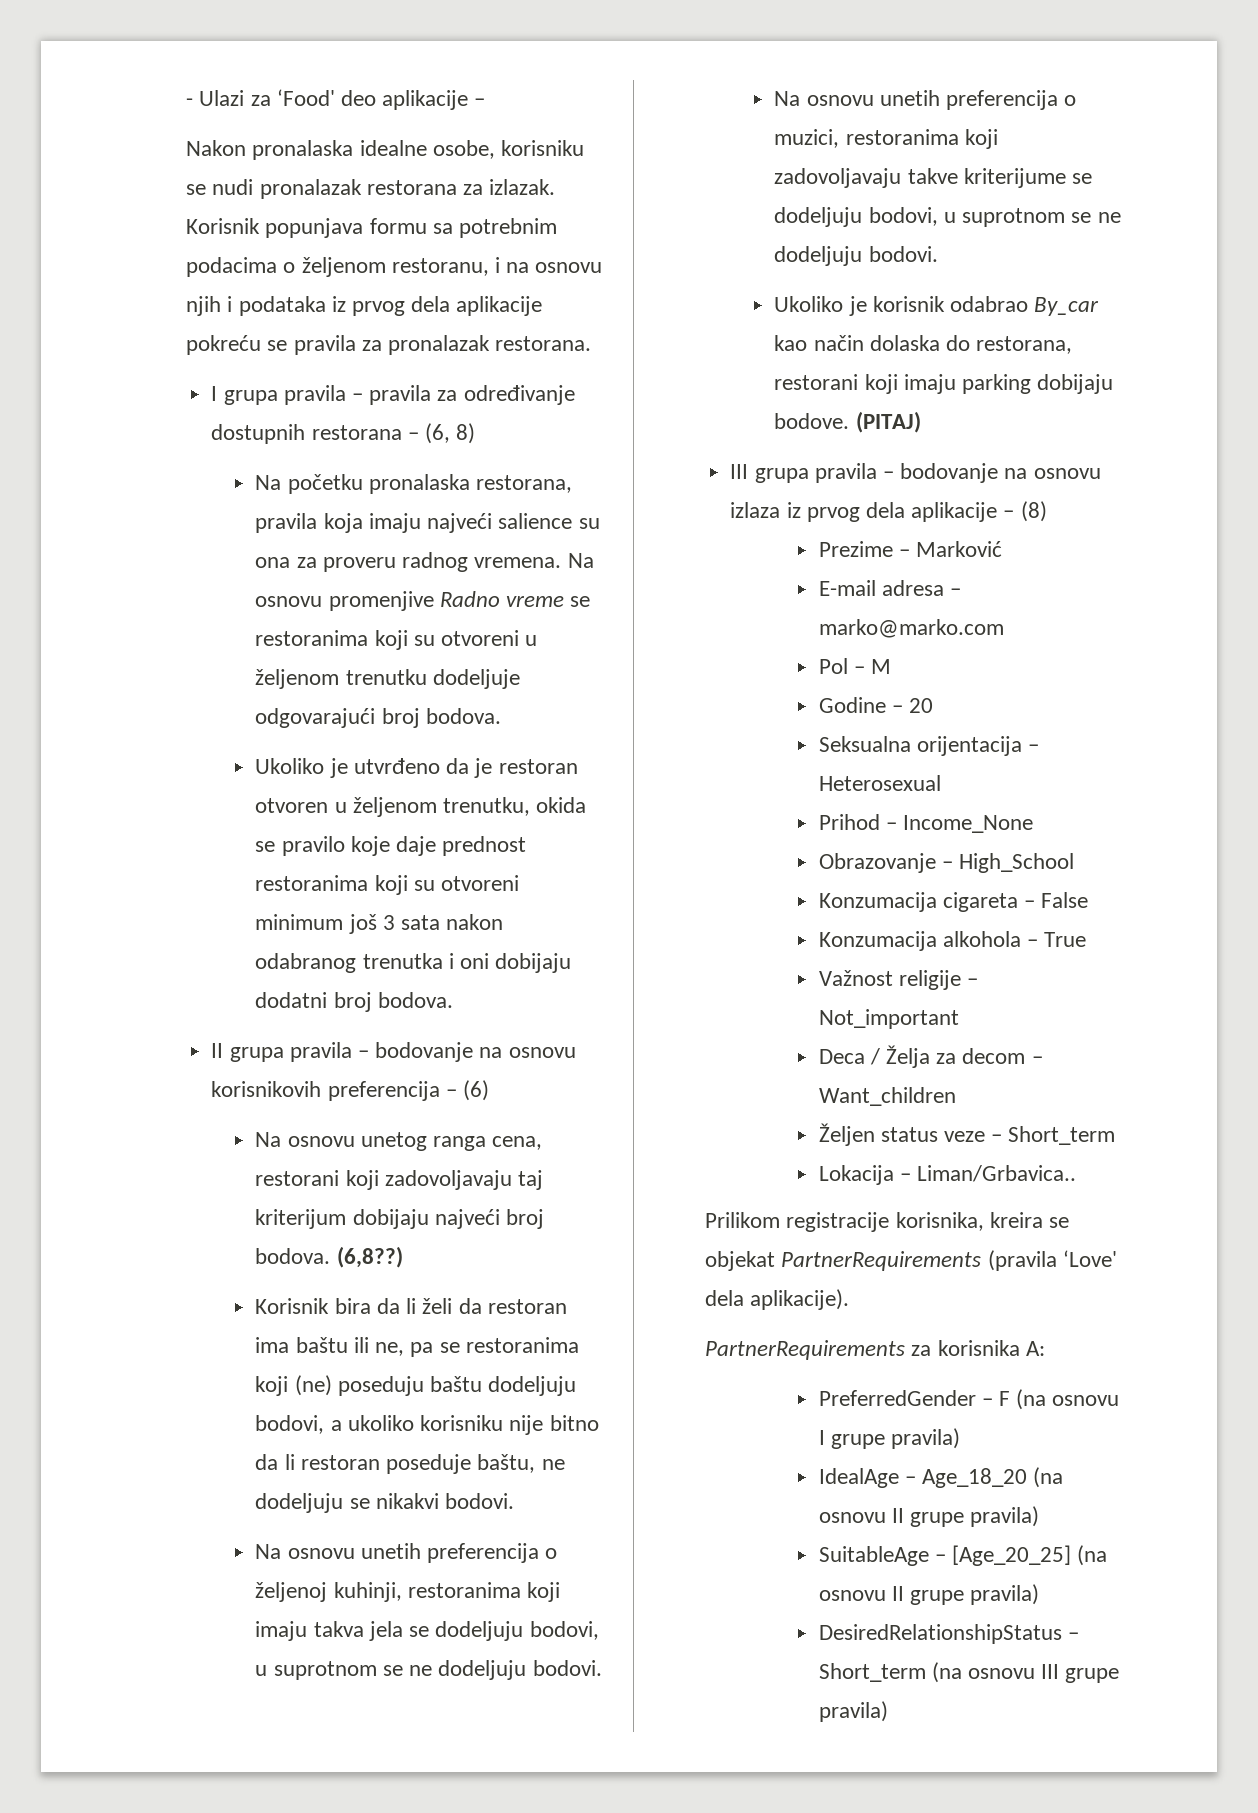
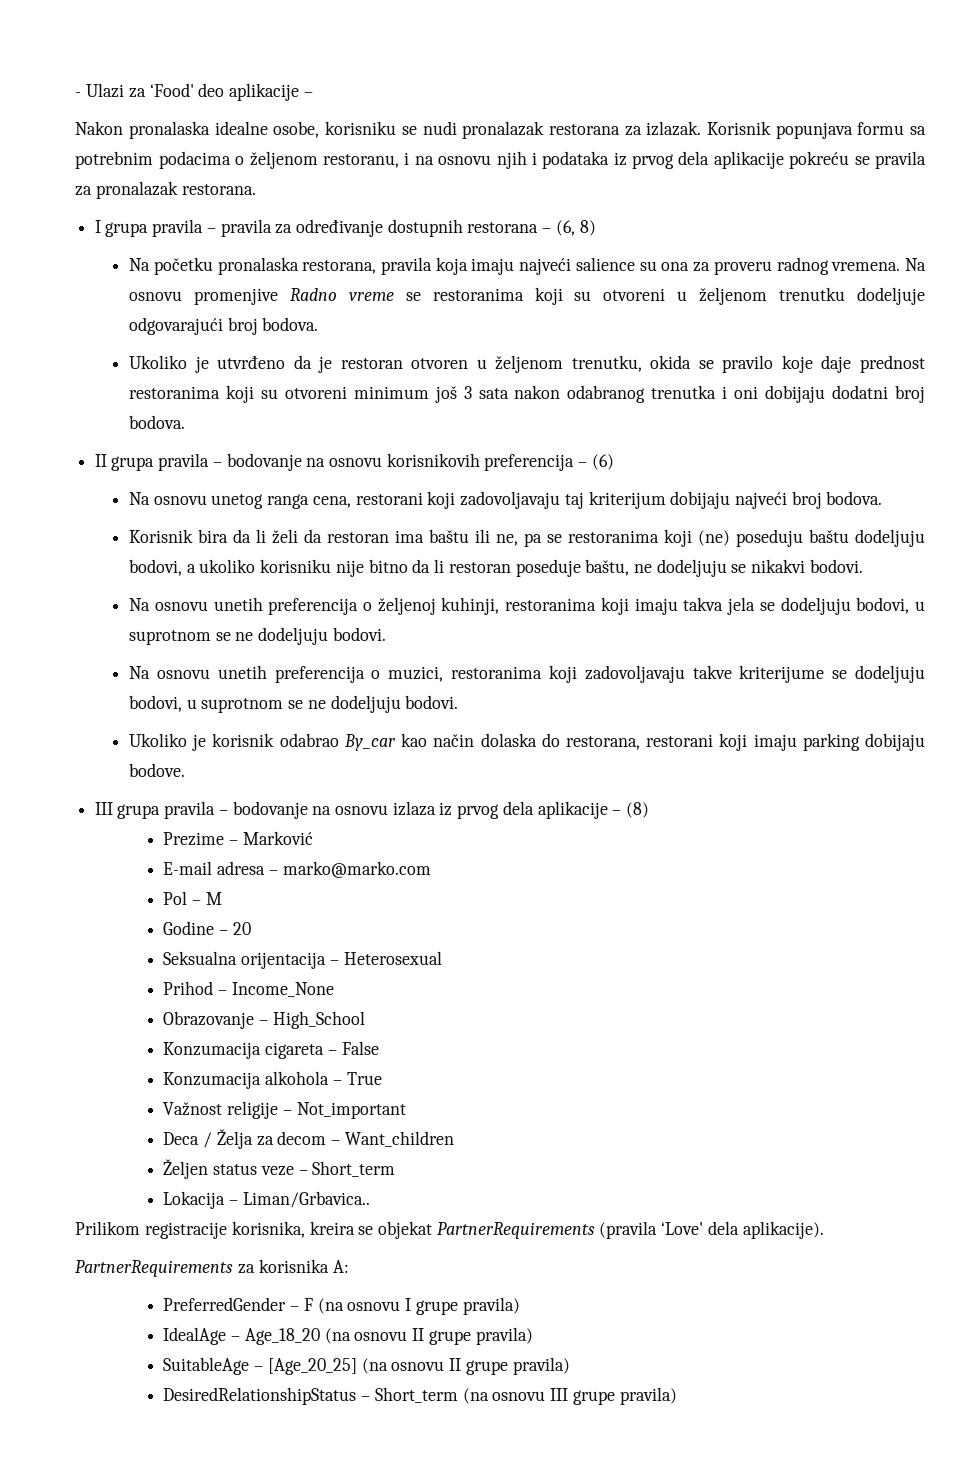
[336,1246,403,1268] (6,8??) -> (883, 498) none
[855,411,921,433] (PITAJ) -> (186, 770) none

